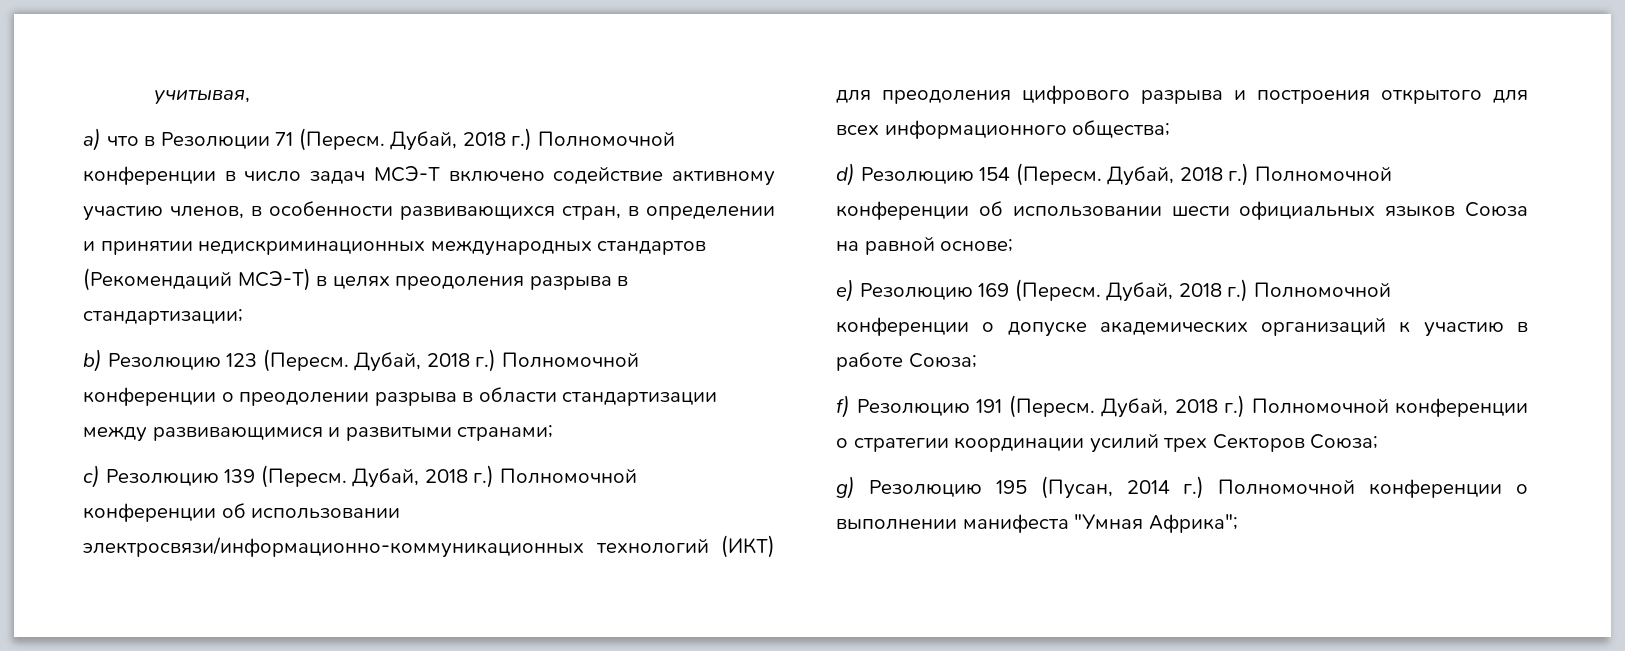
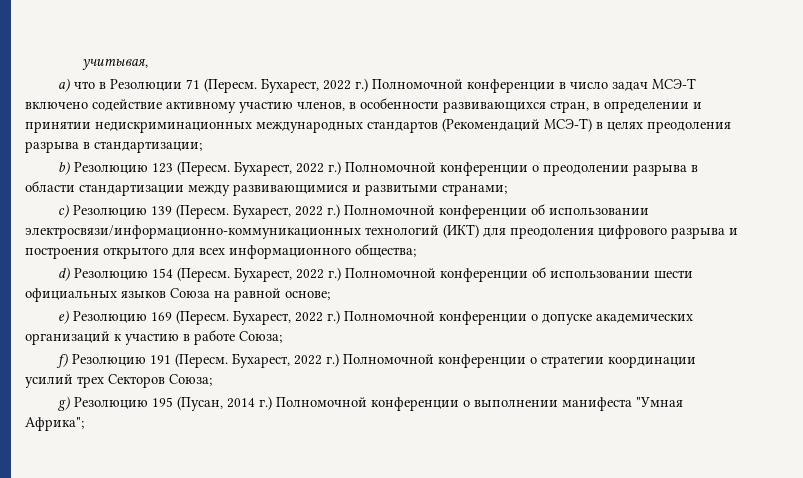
[390,131,506,151] Дубай, 2018 -> [260,78,351,93] Бухарест, 2022
[354,352,470,372] Дубай, 2018 -> [233,161,324,176] Бухарест, 2022
[352,468,468,488] Дубай, 2018 -> [232,204,323,219] Бухарест, 2022
[1107,166,1223,186] Дубай, 2018 -> [233,267,324,282] Бухарест, 2022
[1106,282,1222,302] Дубай, 2018 -> [232,310,323,325] Бухарест, 2022
[1101,398,1218,418] Дубай, 2018 -> [231,353,322,368] Бухарест, 2022

